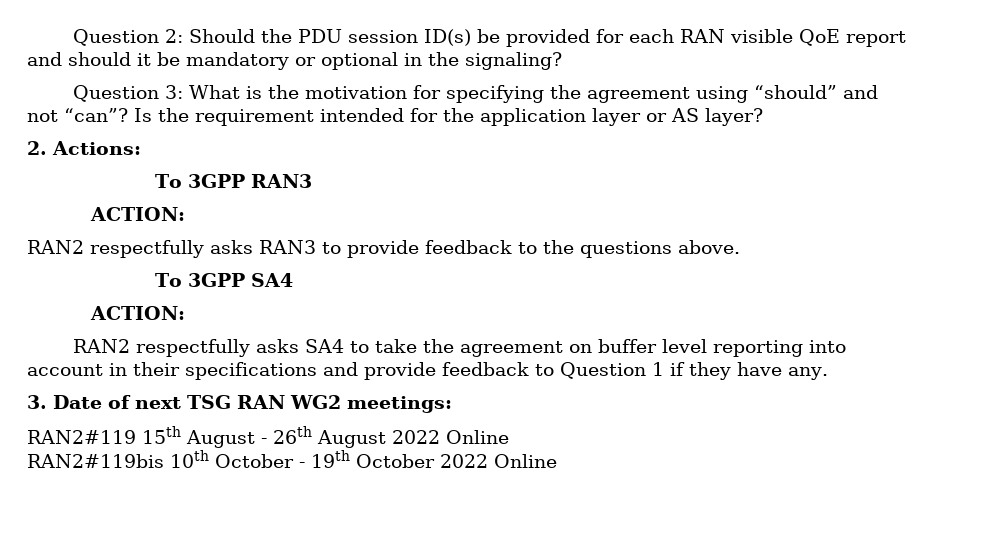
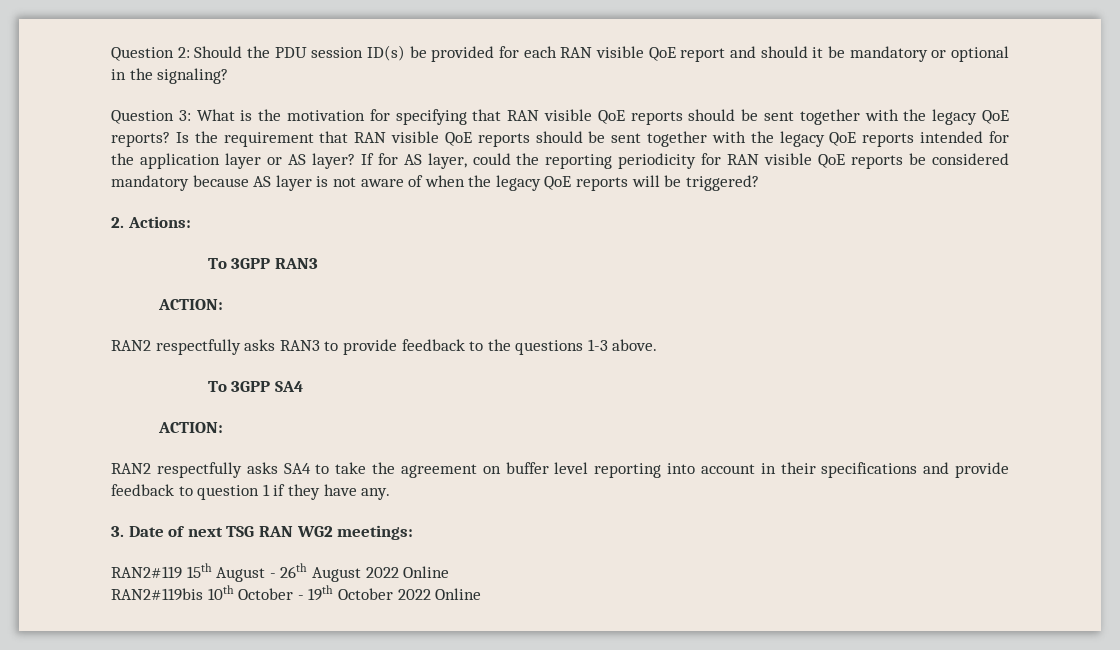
[550,85,879,103] [27,108,314,126] the agreement using “should” and not “can”? Is the requirement -> [472,109,1009,125] [111,131,915,147] that RAN visible QoE reports should be sent together with the legacy QoE reports? Is the requirement that RAN visible QoE reports should be sent together with the legacy QoE reports
(763, 117) none -> [360,153,1010,169] [111,175,759,191] If for AS layer, could the reporting periodicity for RAN visible QoE reports be considered mandatory because AS layer is not aware of when the legacy QoE reports will be triggered?
(672, 249) none -> [587,339,608,351] 1-3
[560,362,646,379] Question -> [197,485,260,500] question

